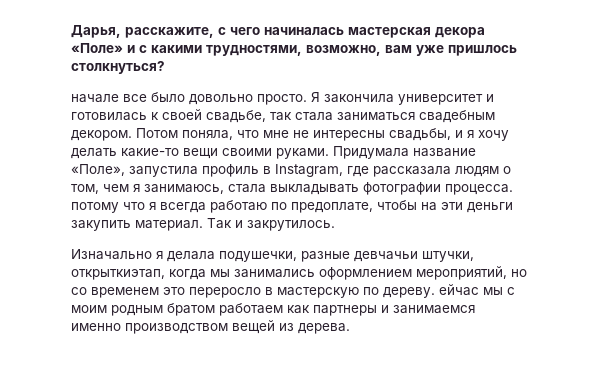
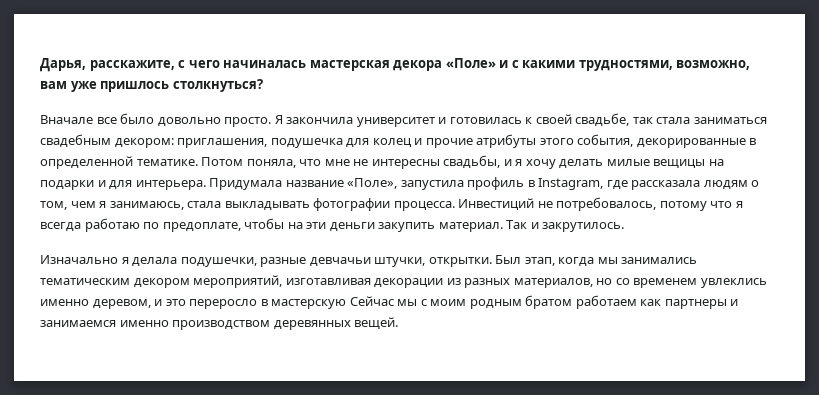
[71,94,119,103] начале -> [40,115,93,124] Вначале
[71,130,132,141] декором. -> [114,134,757,148] [40,156,198,169] декором: приглашения, подушечка для колец и прочие атрибуты этого события, декорированные в определенной тематике.
[121,148,329,159] какие-то вещи своими руками. -> [606,159,724,169] [40,180,206,190] милые вещицы на подарки и для интерьера.
(513, 189) none -> [458,197,657,211] Инвестиций не потребовалось,
[71,266,527,280] [71,287,159,298] открыткиэтап, когда мы занимались оформлением мероприятий, но со временем -> [428,255,698,267] [40,275,767,288] [40,299,163,309] открытки. Был этап, когда мы занимались тематическим декором мероприятий, изготавливая декорации из разных материалов, но со временем увлеклись именно деревом, и
[363,284,479,298] по дереву. ейчас -> [349,296,394,306] Сейчас
[232,320,350,334] вещей из дерева. -> [273,317,399,330] деревянных вещей.

